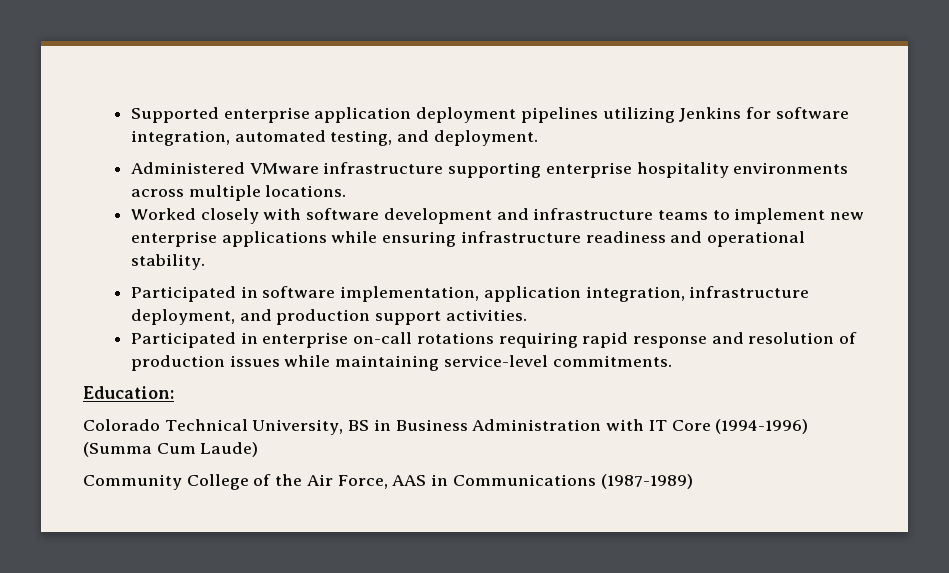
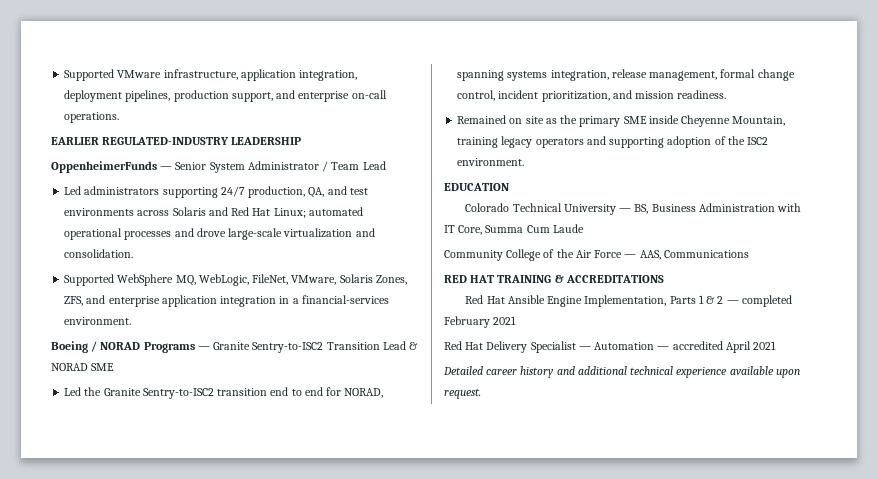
[130,107,849,123] [130,130,538,146] [130,162,849,178] [130,185,347,201] [130,208,865,224] [130,231,806,247] [130,254,205,270] [130,286,810,302] [130,309,527,325] [130,332,858,348] [130,355,672,371] [83,386,174,399] Supported enterprise application deployment pipelines utilizing Jenkins for software integration, automated testing, and deployment. // Administered VMware infrastructure supporting enterprise hospitality environments across multiple locations. // Worked closely with software development and infrastructure teams to implement new enterprise applications while ensuring infrastructure readiness and operational stability. // Participated in software implementation, application integration, infrastructure deployment, and production support activities. // Participated in enterprise on-call rotations requiring rapid response and resolution of production issues while maintaining service-level commitments. // Education: -> [64,69,358,81] [64,90,387,102] [64,112,120,123] [51,137,302,145] [51,161,386,173] [64,186,368,198] [64,207,363,218] [64,228,375,240] [64,249,134,258] [64,274,407,286] [64,295,389,307] [64,317,132,325] [51,341,419,353] [51,363,115,371] [64,387,384,399] [457,69,795,81] [457,90,727,102] [457,115,786,127] [457,136,769,148] [457,158,525,166] [444,183,509,191] Supported VMware infrastructure, application integration, deployment pipelines, production support, and enterprise on-call operations. // EARLIER REGULATED-INDUSTRY LEADERSHIP // OppenheimerFunds — Senior System Administrator / Team Lead // Led administrators supporting 24/7 production, QA, and test environments across Solaris and Red Hat Linux; automated operational processes and drove large-scale virtualization and consolidation. // Supported WebSphere MQ, WebLogic, FileNet, VMware, Solaris Zones, ZFS, and enterprise application integration in a financial-services environment. // Boeing / NORAD Programs — Granite Sentry-to-ISC2 Transition Lead & NORAD SME // Led the Granite Sentry-to-ISC2 transition end to end for NORAD, spanning systems integration, release management, formal change control, incident prioritization, and mission readiness. // Remained on site as the primary SME inside Cheyenne Mountain, training legacy operators and supporting adoption of the ISC2 environment. // EDUCATION
[252,419,391,435] University, BS in -> [563,204,649,215] University — BS,
[671,419,809,434] [83,442,259,457] Core (1994-1996) (Summa Cum Laude) -> [458,224,584,235] Core, Summa Cum Laude
[337,474,693,489] Force, AAS in Communications (1987-1989) -> [594,250,749,260] [444,275,664,283] [465,295,792,307] [444,316,517,328] [444,341,777,353] [443,366,800,378] [444,388,481,399] Force — AAS, Communications // RED HAT TRAINING & ACCREDITATIONS // Red Hat Ansible Engine Implementation, Parts 1 & 2 — completed February 2021 // Red Hat Delivery Specialist — Automation — accredited April 2021 // Detailed career history and additional technical experience available upon request.

